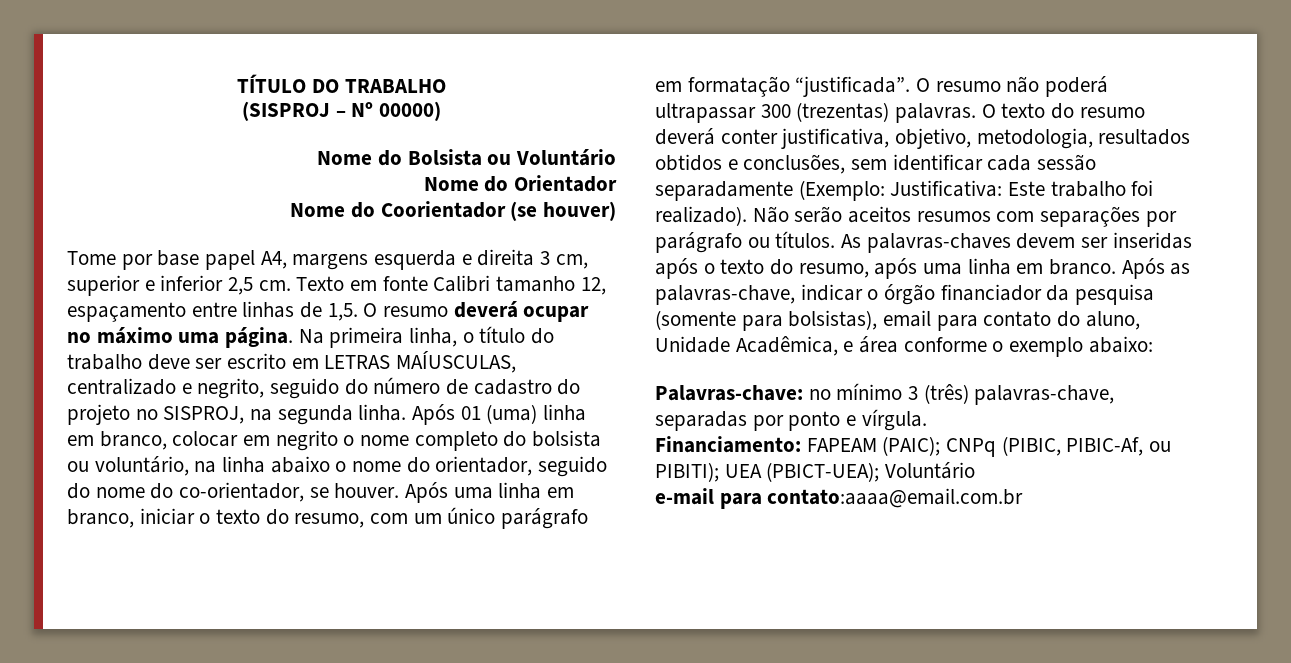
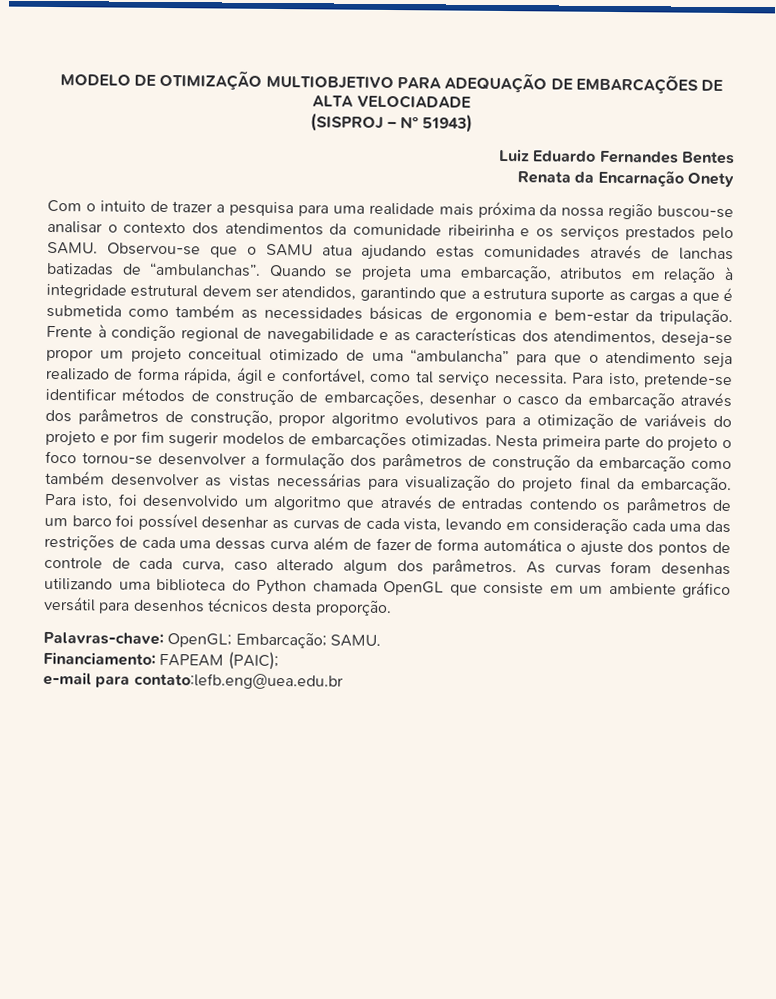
[237,74,446,93] [241,101,442,121] [317,149,616,166] [423,175,617,192] [290,201,616,221] [67,249,588,270] [67,275,606,296] [67,301,590,322] [67,326,555,348] [67,351,517,373] [67,377,581,399] [67,404,587,425] [67,430,602,451] [67,456,608,477] [67,482,575,503] [67,507,589,529] [655,76,1109,97] [655,102,1145,123] [655,128,1191,149] [655,154,1097,174] [655,180,1154,201] [655,206,1177,227] [655,231,1192,253] [655,258,1191,279] [655,284,1155,305] [655,310,1140,331] [655,336,1153,357] [655,383,1115,405] [655,409,927,431] [655,436,1172,457] [655,462,976,482] TÍTULO DO TRABALHO // (SISPROJ – Nº 00000) // Nome do Bolsista ou Voluntário // Nome do Orientador // Nome do Coorientador (se houver) // Tome por base papel A4, margens esquerda e direita 3 cm, superior e inferior 2,5 cm. Texto em fonte Calibri tamanho 12, espaçamento entre linhas de 1,5. O resumo deverá ocupar no máximo uma página. Na primeira linha, o título do trabalho deve ser escrito em LETRAS MAÍUSCULAS, centralizado e negrito, seguido do número de cadastro do projeto no SISPROJ, na segunda linha. Após 01 (uma) linha em branco, colocar em negrito o nome completo do bolsista ou voluntário, na linha abaixo o nome do orientador, seguido do nome do co-orientador, se houver. Após uma linha em branco, iniciar o texto do resumo, com um único parágrafo em formatação “justificada”. O resumo não poderá ultrapassar 300 (trezentas) palavras. O texto do resumo deverá conter justificativa, objetivo, metodologia, resultados obtidos e conclusões, sem identificar cada sessão separadamente (Exemplo: Justificativa: Este trabalho foi realizado). Não serão aceitos resumos com separações por parágrafo ou títulos. As palavras-chaves devem ser inseridas após o texto do resumo, após uma linha em branco. Após as palavras-chave, indicar o órgão financiador da pesquisa (somente para bolsistas), email para contato do aluno, Unidade Acadêmica, e área conforme o exemplo abaixo: // Palavras-chave: no mínimo 3 (três) palavras-chave, separadas por ponto e vírgula. // Financiamento: FAPEAM (PAIC); CNPq (PIBIC, PIBIC-Af, ou PIBITI); UEA (PBICT-UEA); Voluntário -> [59,69,724,94] [312,94,471,109] [309,113,474,133] [499,148,736,165] [517,169,735,188] [47,199,735,220] [47,220,735,242] [47,241,734,261] [46,262,734,283] [46,283,733,304] [46,304,734,326] [46,324,733,348] [46,347,733,369] [46,367,733,389] [45,387,733,409] [45,408,733,430] [45,430,732,452] [45,450,732,472] [45,470,732,494] [44,493,732,514] [44,513,732,535] [44,533,731,557] [44,556,731,576] [44,577,731,599] [43,596,392,617] [43,631,381,649] [43,651,279,671] MODELO DE OTIMIZAÇÃO MULTIOBJETIVO PARA ADEQUAÇÃO DE EMBARCAÇÕES DE ALTA VELOCIADADE // (SISPROJ – Nº 51943) // Luiz Eduardo Fernandes Bentes // Renata da Encarnação Onety // Com o intuito de trazer a pesquisa para uma realidade mais próxima da nossa região buscou-se analisar o contexto dos atendimentos da comunidade ribeirinha e os serviços prestados pelo SAMU. Observou-se que o SAMU atua ajudando estas comunidades através de lanchas batizadas de “ambulanchas”. Quando se projeta uma embarcação, atributos em relação à integridade estrutural devem ser atendidos, garantindo que a estrutura suporte as cargas a que é submetida como também as necessidades básicas de ergonomia e bem-estar da tripulação. Frente à condição regional de navegabilidade e as características dos atendimentos, deseja-se propor um projeto conceitual otimizado de uma “ambulancha” para que o atendimento seja realizado de forma rápida, ágil e confortável, como tal serviço necessita. Para isto, pretende-se identificar métodos de construção de embarcações, desenhar o casco da embarcação através dos parâmetros de construção, propor algoritmo evolutivos para a otimização de variáveis do projeto e por fim sugerir modelos de embarcações otimizadas. Nesta primeira parte do projeto o foco tornou-se desenvolver a formulação dos parâmetros de construção da embarcação como também desenvolver as vistas necessárias para visualização do projeto final da embarcação. Para isto, foi desenvolvido um algoritmo que através de entradas contendo os parâmetros de um barco foi possível desenhar as curvas de cada vista, levando em consideração cada uma das restrições de cada uma dessas curva além de fazer de forma automática o ajuste dos pontos de controle de cada curva, caso alterado algum dos parâmetros. As curvas foram desenhas utilizando uma biblioteca do Python chamada OpenGL que consiste em um ambiente gráfico versátil para desenhos técnicos desta proporção. // Palavras-chave: OpenGL; Embarcação; SAMU. // Financiamento: FAPEAM (PAIC);
[767,488,1024,508] contato:aaaa@email.com.br -> [133,672,344,690] contato:lefb.eng@uea.edu.br

